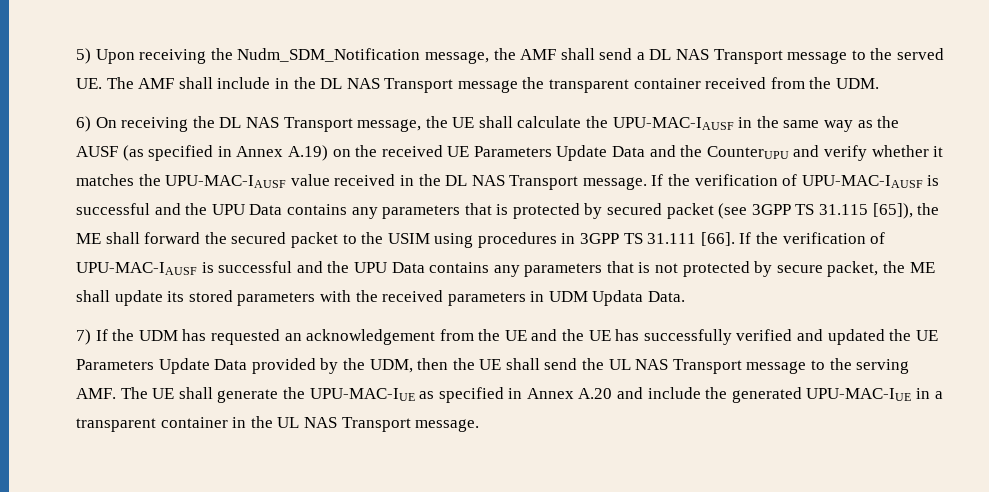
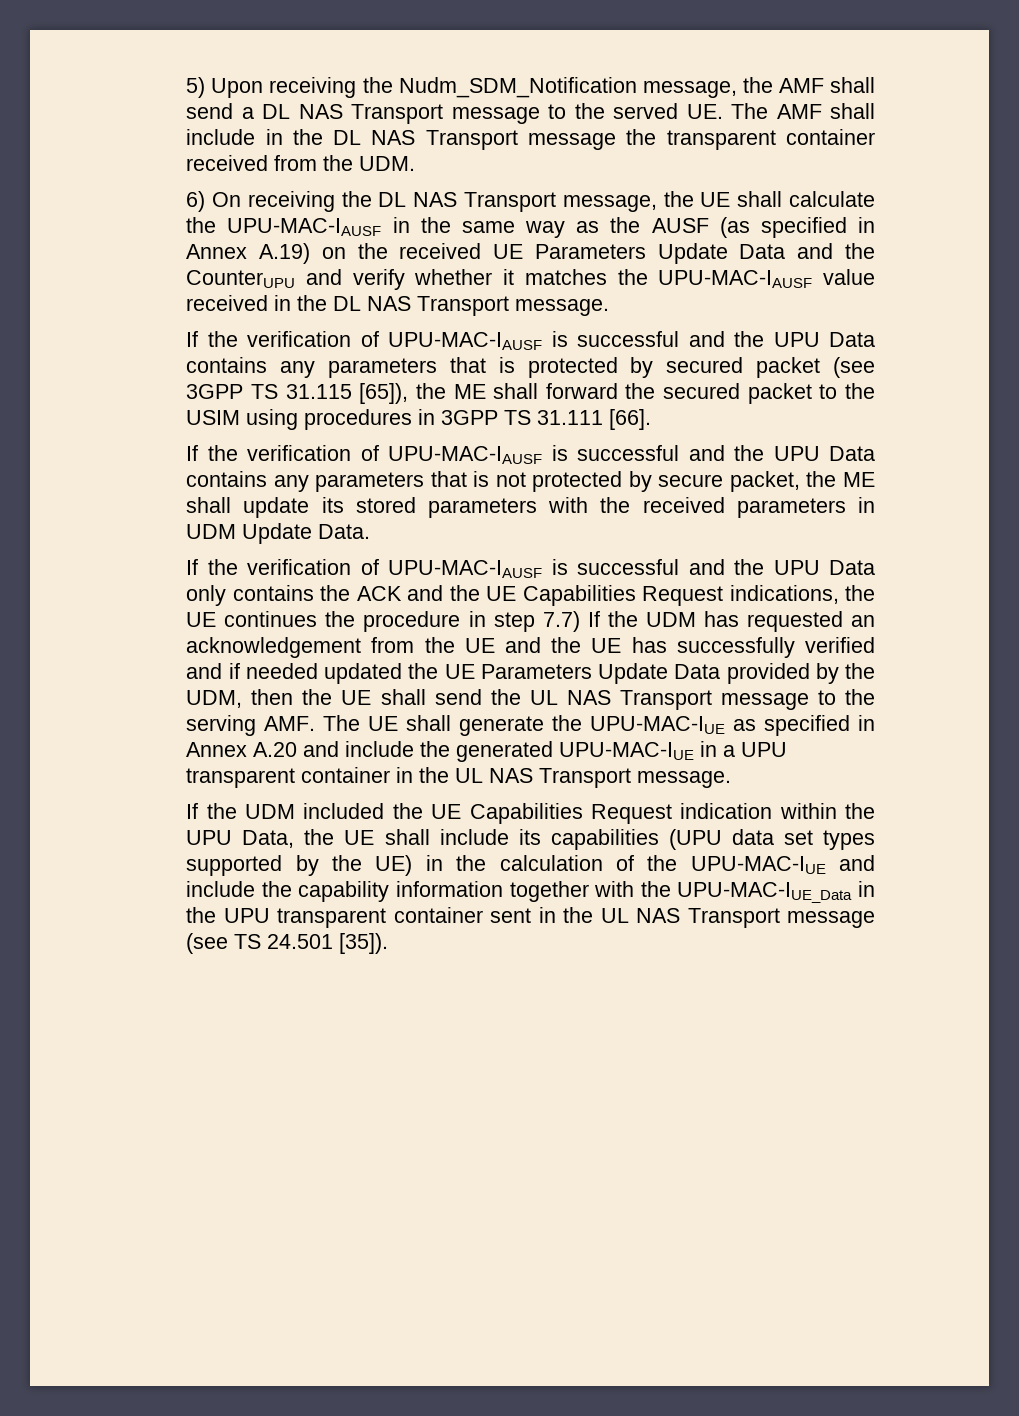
(647, 183) none -> (610, 307) //
(735, 239) none -> (652, 419) //
[592,290,644,306] Updata -> [242,523,313,544] Update
[75,329,91,345] 7) -> [186,559,876,578] [186,585,875,606] [186,611,580,632] If the verification of UPU-MAC-IAUSF is successful and the UPU Data only contains the ACK and the UE Capabilities Request indications, the UE continues the procedure in step 7.7)
(823, 335) none -> [228,663,318,679] if needed
(943, 395) none -> [741,742,788,757] UPU
(480, 425) none -> [186,803,876,824] [186,829,876,850] [186,855,875,876] [186,881,875,903] [186,907,875,928] [186,933,389,954] // If the UDM included the UE Capabilities Request indication within the UPU Data, the UE shall include its capabilities (UPU data set types supported by the UE) in the calculation of the UPU-MAC-IUE and include the capability information together with the UPU-MAC-IUE_Data in the UPU transparent container sent in the UL NAS Transport message (see TS 24.501 [35]).

